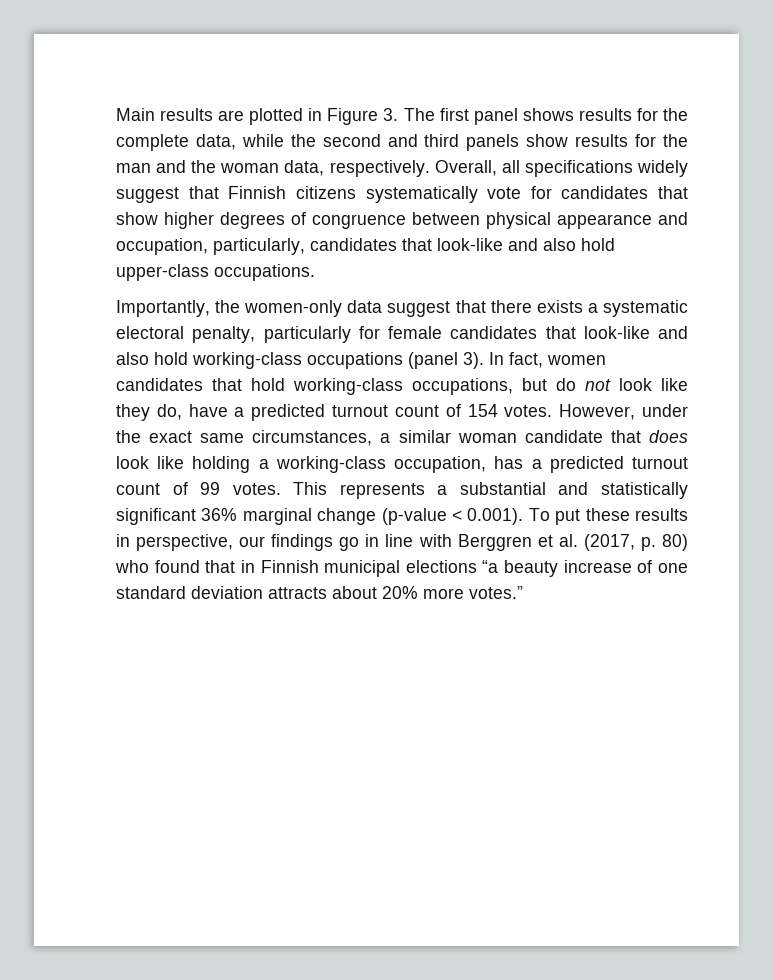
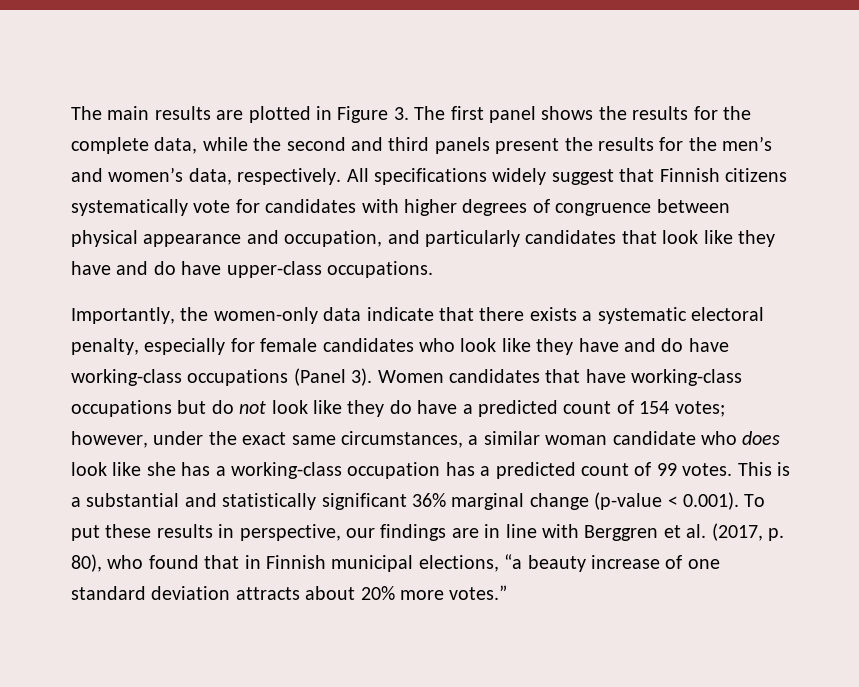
[116,108,155,121] Main -> [71,106,150,120] The main
(574, 114) none -> [598,106,627,120] the
[526,134,688,147] [116,160,520,177] show results for the man and the woman data, respectively. Overall, all -> [495,136,773,154] [71,167,369,185] present the results for the men’s and women’s data, respectively. All
[658,186,688,199] [116,212,158,225] that show -> [361,199,399,213] with
[213,238,615,255] particularly, candidates that look-like and also hold -> [387,230,775,247] [71,261,222,275] and particularly candidates that look like they have and do have
[387,301,451,317] suggest -> [366,307,434,321] indicate
[263,326,351,343] particularly -> [144,338,226,355] especially
[545,326,688,339] [116,352,606,369] [116,378,513,395] that look-like and also hold working-class occupations (panel 3). In fact, women candidates that hold working-class occupations, -> [419,338,729,355] [71,368,743,386] [71,400,172,417] who look like they have and do have working-class occupations (Panel 3). Women candidates that have working-class occupations
[156,404,182,420] do, -> [389,400,412,414] do
[332,405,389,417] turnout -> (558, 408) none
[504,404,636,420] votes. However, -> [674,401,725,417] [71,431,148,448] votes; however,
[610,430,641,443] that -> [700,431,737,445] who
[192,456,251,473] holding -> [146,462,211,476] she has
[394,456,487,473] occupation, -> [347,462,441,479] occupation
[632,457,688,469] turnout -> (576, 470) none
[339,483,425,499] represents -> [776,462,790,476] is
[339,537,360,551] go -> [451,528,479,538] are
[662,534,689,551] 80) -> [71,554,102,572] 80),
[405,560,477,573] elections -> [418,555,499,572] elections,

